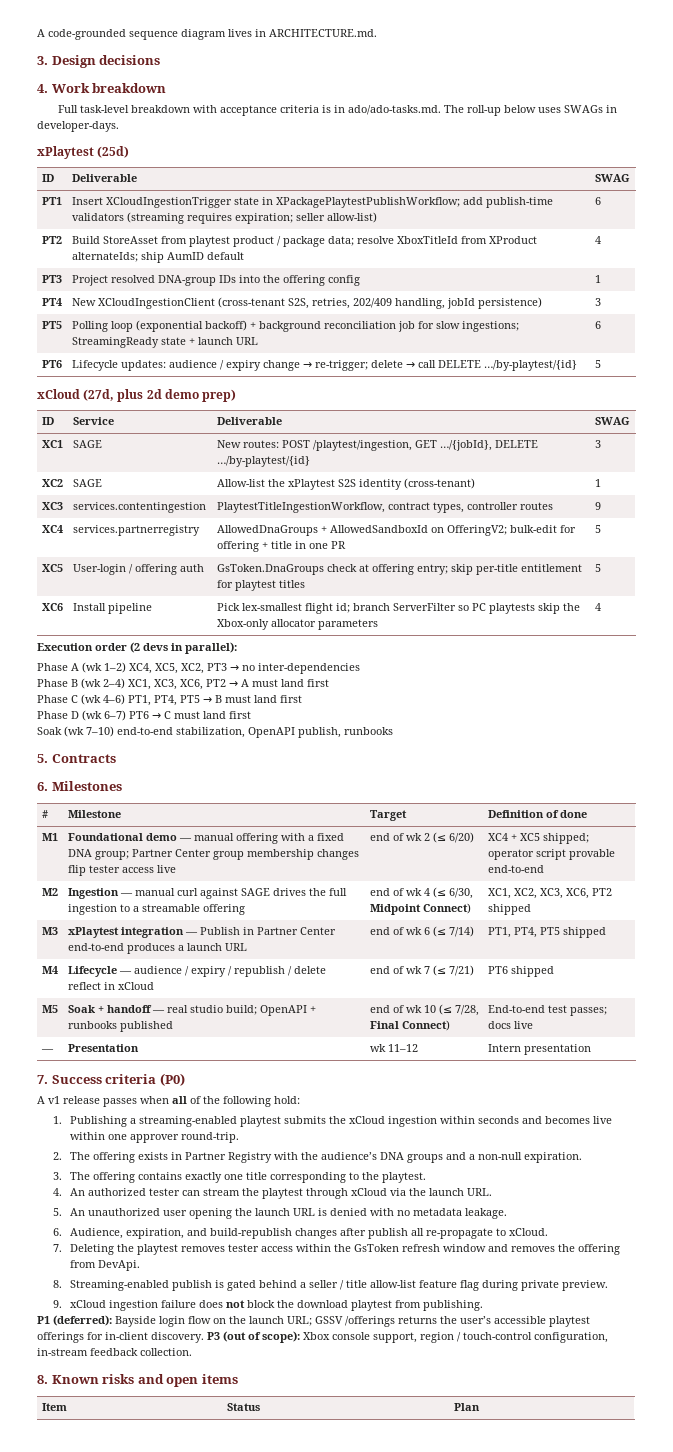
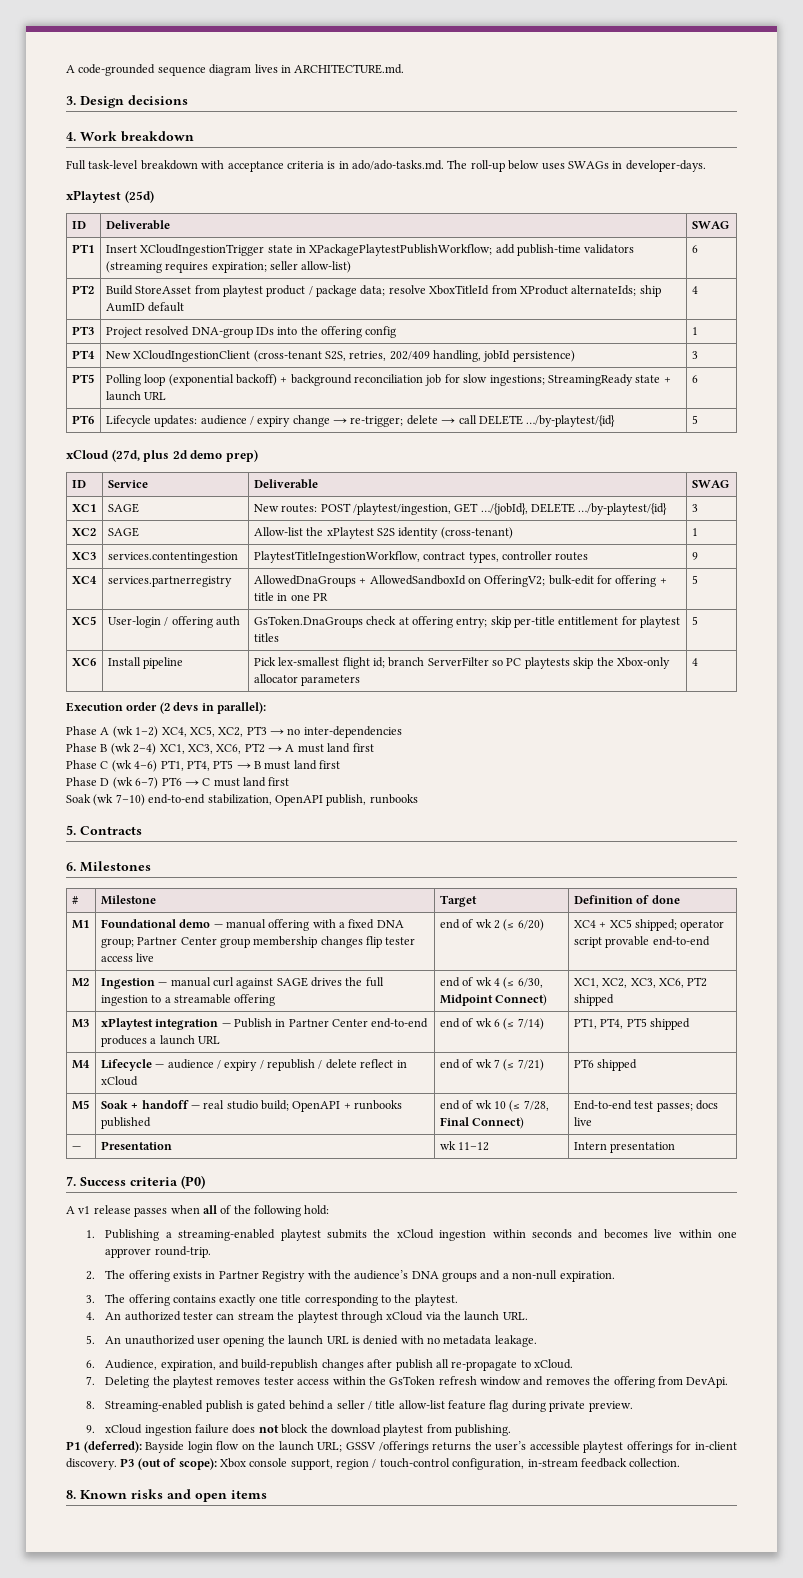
[41,1403,67,1411] [226,1403,260,1411] [453,1403,480,1411] // Item | Status | Plan -> (267, 1494) none

